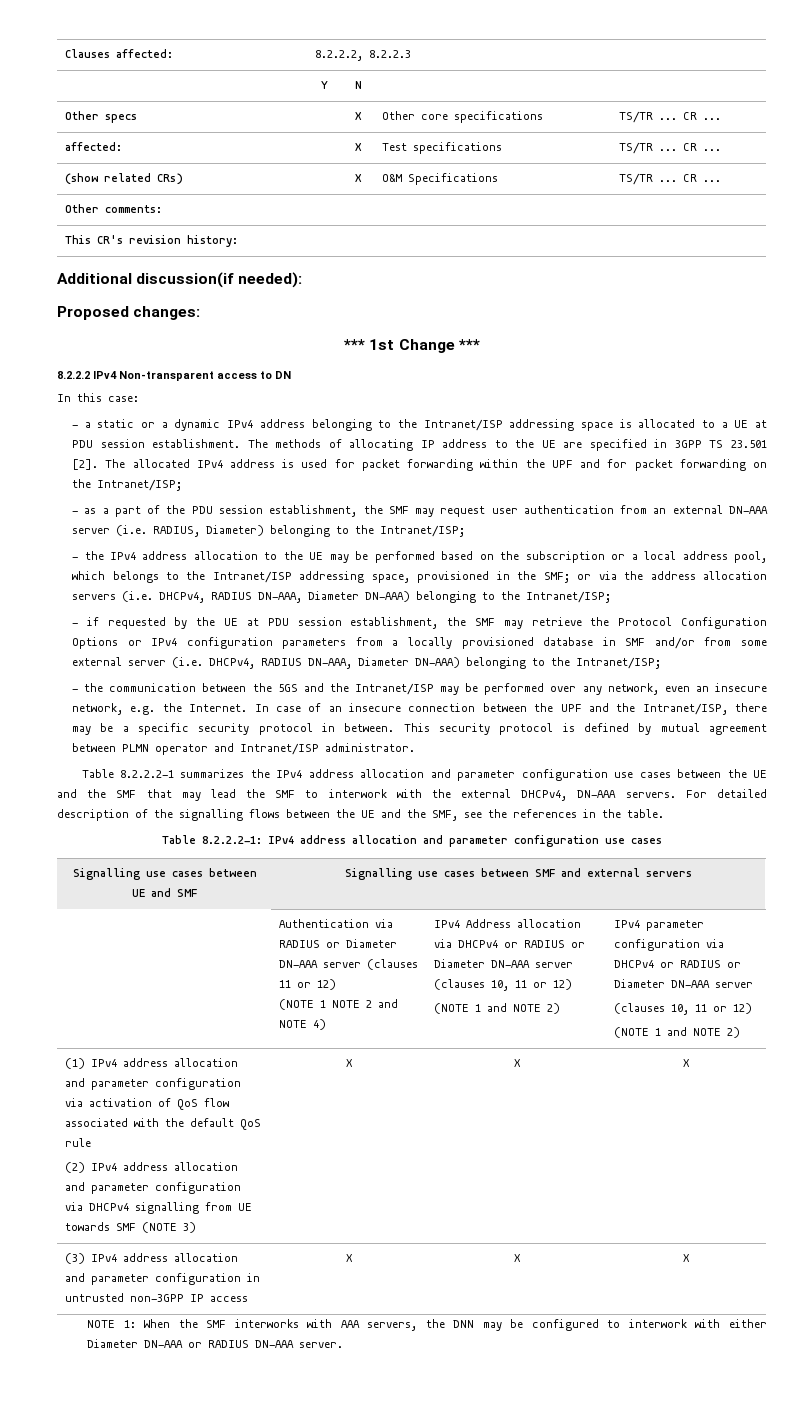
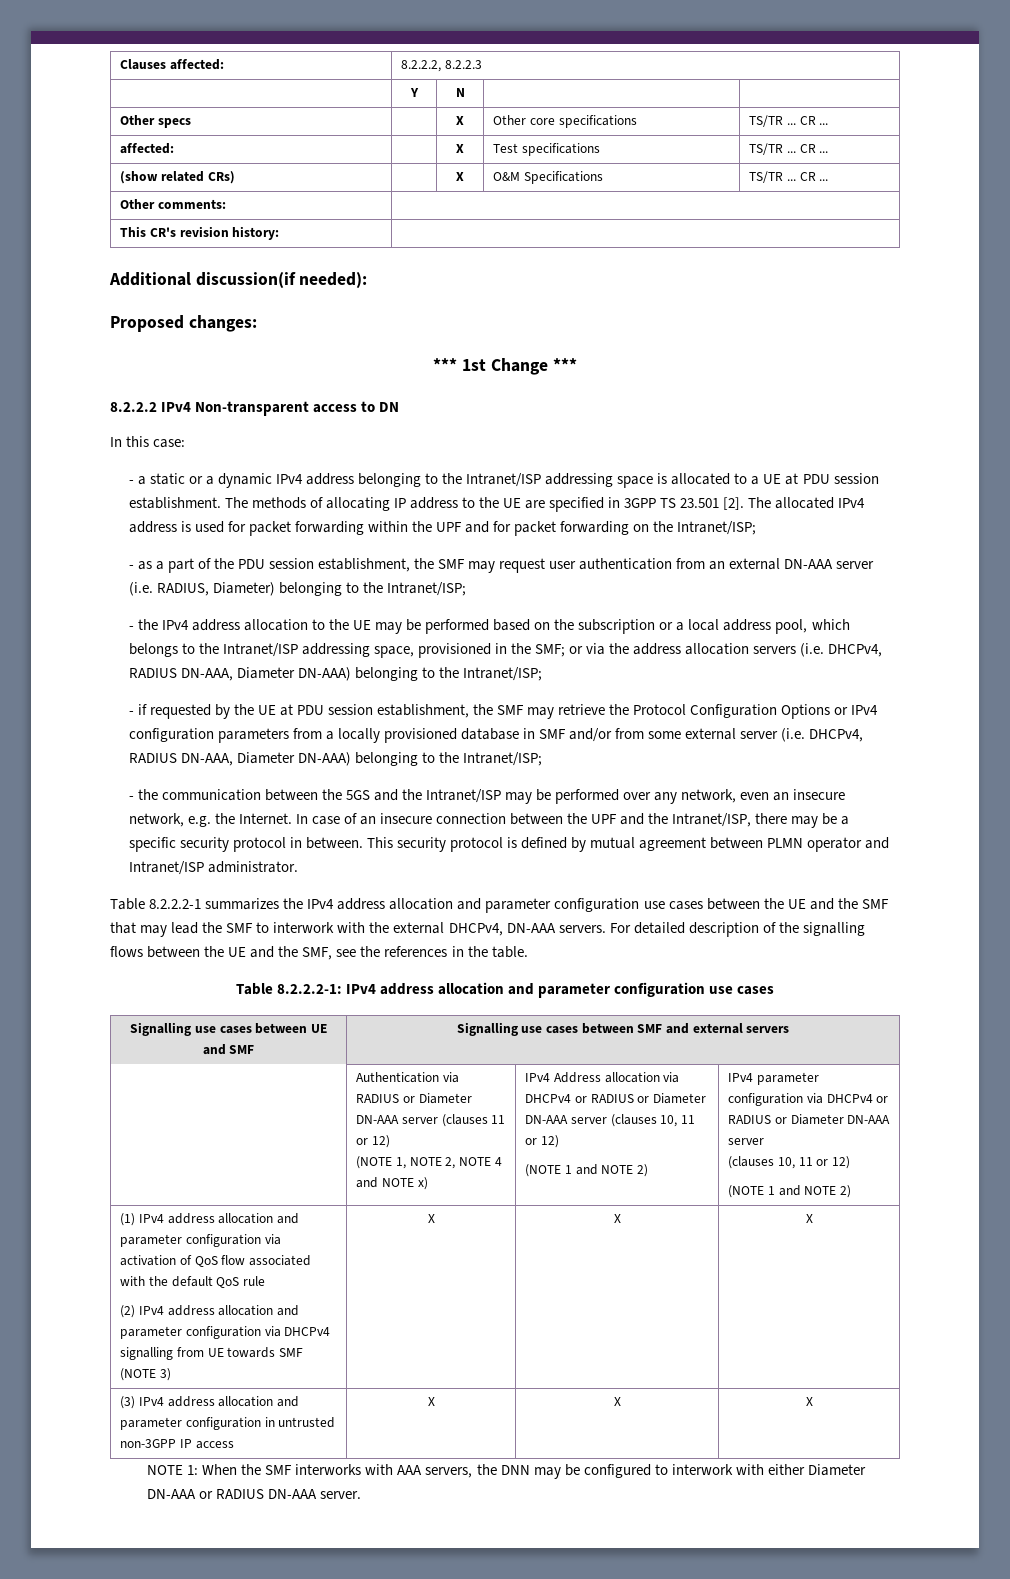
[320,999,399,1008] [279,1019,327,1030] 1 NOTE 2 and NOTE 4) -> [396,1157,502,1169] [356,1177,428,1190] 1, NOTE 2, NOTE 4 and NOTE x)

